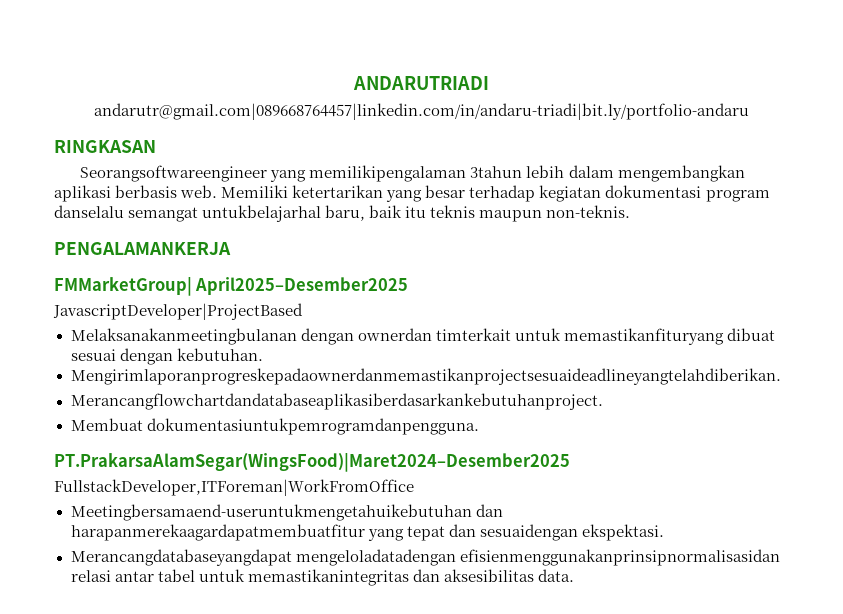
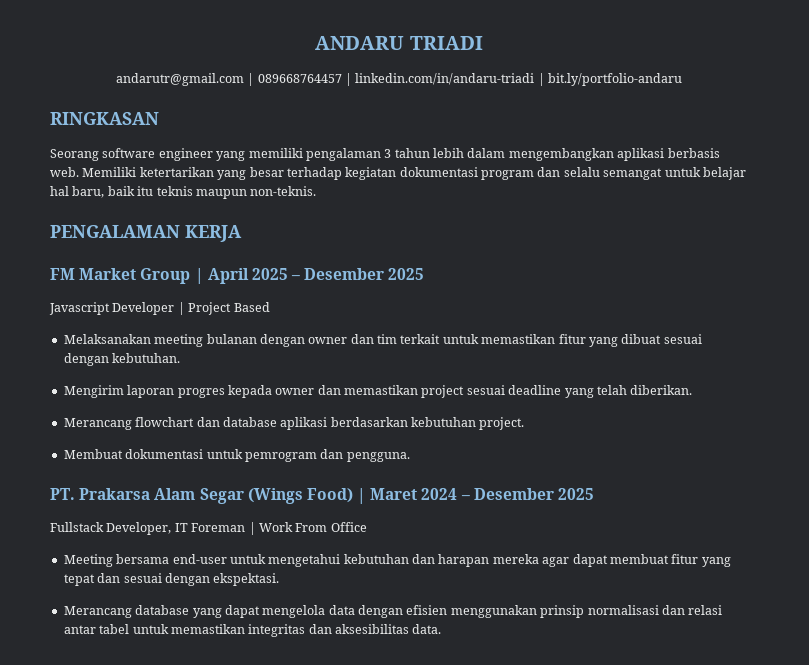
[353,76,489,90] [94,103,749,120] [54,140,156,153] [80,165,523,182] ANDARUTRIADI // andarutr@gmail.com|089668764457|linkedin.com/in/andaru-triadi|bit.ly/portfolio-andaru // RINGKASAN // Seorangsoftwareengineer yang memilikipengalaman 3tahun -> [315,36,483,50] [115,73,683,86] [50,112,159,125] [50,148,430,161] ANDARU TRIADI // andarutr@gmail.com | 089668764457 | linkedin.com/in/andaru-triadi | bit.ly/portfolio-andaru // RINGKASAN // Seorang software engineer yang memiliki pengalaman 3 tahun
[54,205,322,222] danselalu semangat untukbelajarhal -> [537,167,746,180] [50,186,69,196] dan selalu semangat untuk belajar hal
[54,242,231,255] [54,277,409,296] [53,303,303,320] [70,328,775,345] [70,348,263,365] [70,368,781,385] [70,393,603,410] [70,418,479,435] [54,453,570,472] [54,479,414,496] [70,504,503,521] [70,524,365,541] PENGALAMANKERJA // FMMarketGroup| April2025–Desember2025 // JavascriptDeveloper|ProjectBased // Melaksanakanmeetingbulanan dengan ownerdan timterkait untuk memastikanfituryang dibuat sesuai dengan kebutuhan. // Mengirimlaporanprogreskepadaownerdanmemastikanprojectsesuaideadlineyangtelahdiberikan. // Merancangflowchartdandatabaseaplikasiberdasarkankebutuhanproject. // Membuat dokumentasiuntukpemrogramdanpengguna. // PT.PrakarsaAlamSegar(WingsFood)|Maret2024–Desember2025 // FullstackDeveloper,ITForeman|WorkFromOffice // Meetingbersamaend-useruntukmengetahuikebutuhan dan harapanmerekaagardapatmembuatfitur -> [50,225,242,242] [50,268,425,284] [49,302,270,315] [63,334,702,347] [63,353,181,366] [63,385,693,398] [63,417,525,430] [63,449,410,462] [50,488,595,504] [50,522,367,535] [63,554,699,567] PENGALAMAN KERJA // FM Market Group | April 2025 – Desember 2025 // Javascript Developer | Project Based // Melaksanakan meeting bulanan dengan owner dan tim terkait untuk memastikan fitur yang dibuat sesuai dengan kebutuhan. // Mengirim laporan progres kepada owner dan memastikan project sesuai deadline yang telah diberikan. // Merancang flowchart dan database aplikasi berdasarkan kebutuhan project. // Membuat dokumentasi untuk pemrogram dan pengguna. // PT. Prakarsa Alam Segar (Wings Food) | Maret 2024 – Desember 2025 // Fullstack Developer, IT Foreman | Work From Office // Meeting bersama end-user untuk mengetahui kebutuhan dan harapan mereka agar dapat membuat fitur
[479,524,578,541] sesuaidengan -> [123,573,210,586] sesuai dengan
[70,549,780,566] Merancangdatabaseyangdapat mengeloladatadengan efisienmenggunakanprinsipnormalisasidan -> [63,605,685,618] Merancang database yang dapat mengelola data dengan efisien menggunakan prinsip normalisasi dan
[247,569,409,586] memastikanintegritas -> [170,624,306,637] memastikan integritas

